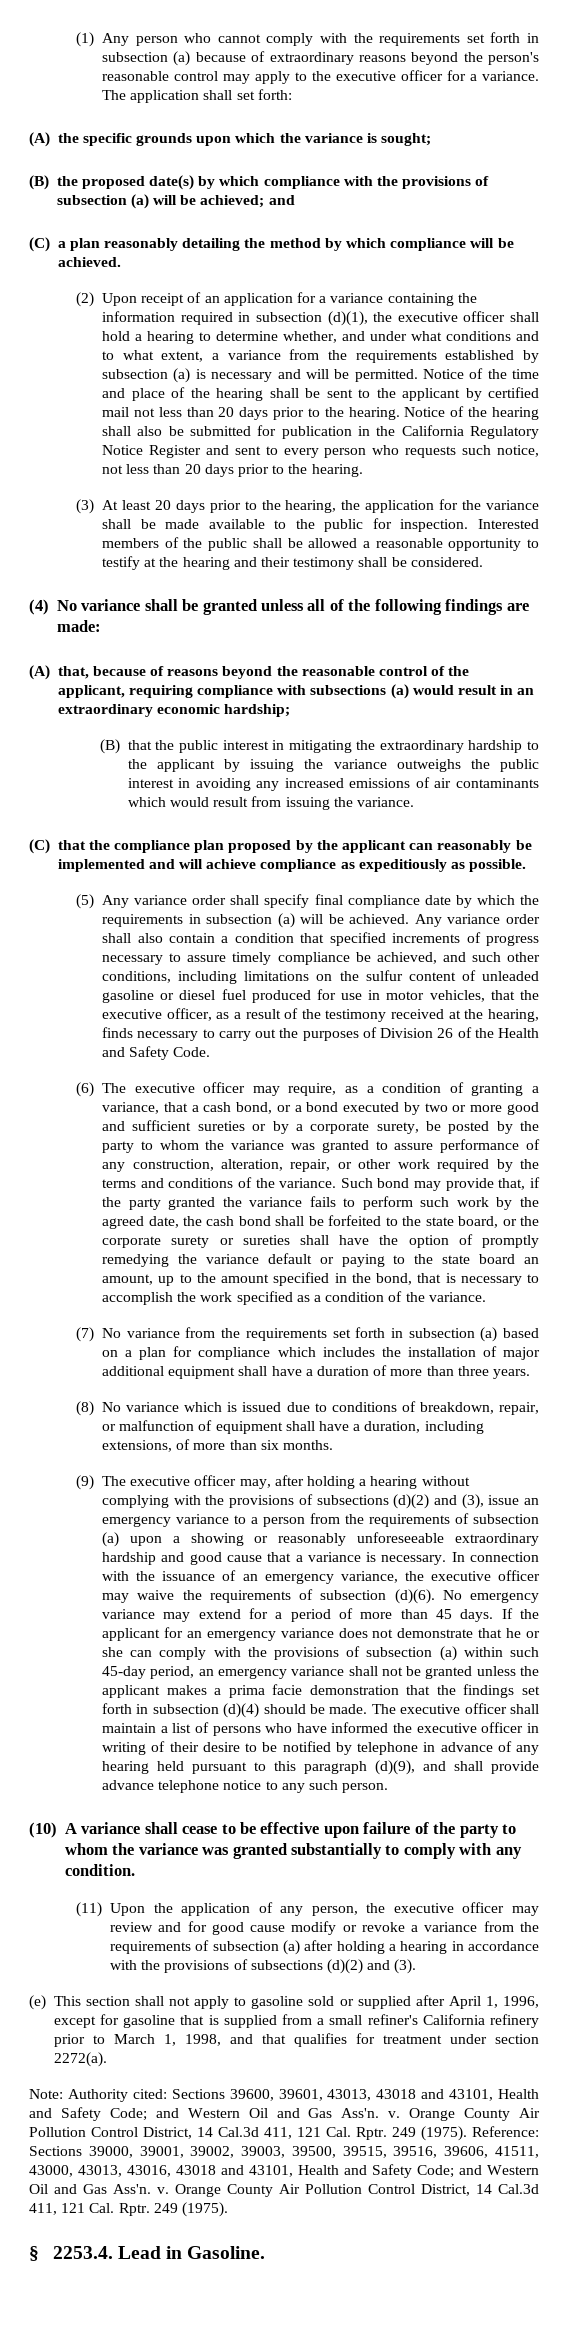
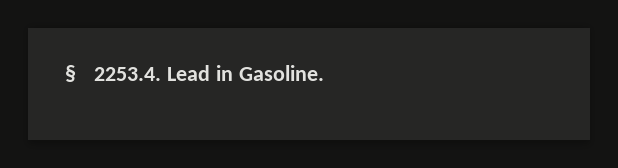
[76,32,540,47] [102,51,539,66] [102,70,539,84] [102,89,292,103] [29,132,432,147] [29,175,490,190] [56,194,295,209] [29,237,514,252] [57,257,121,267] [76,292,477,307] [102,311,539,326] [102,331,539,344] [102,349,539,363] [102,368,539,383] [102,387,539,401] [102,406,539,420] [102,425,539,439] [102,445,539,458] [102,464,363,477] [76,499,539,514] [102,518,539,532] [102,537,539,551] [102,556,483,570] [29,599,529,615] [56,620,101,632] [29,665,470,680] [57,684,535,699] [57,704,291,717] [100,739,539,754] [127,759,539,772] [127,777,539,791] [127,796,414,810] [29,839,532,854] [57,859,527,872] [76,894,540,909] [102,913,540,928] [102,932,539,946] [102,952,540,965] [102,970,539,984] [102,989,539,1003] [102,1008,539,1022] [102,1027,539,1041] [102,1046,211,1060] [76,1082,540,1097] [102,1102,539,1115] [102,1120,539,1134] [102,1139,540,1153] [102,1159,539,1172] [102,1177,540,1191] [102,1196,539,1210] [102,1215,539,1229] [102,1234,539,1248] [102,1253,539,1267] [102,1272,539,1286] [102,1291,486,1305] [76,1327,539,1342] [102,1346,540,1360] [102,1365,530,1379] [76,1401,539,1416] [102,1420,484,1434] [102,1439,334,1452] [76,1475,470,1490] [102,1494,539,1509] [102,1513,540,1527] [102,1532,539,1547] [102,1552,540,1565] [102,1570,540,1584] [102,1589,539,1604] [102,1608,539,1622] [102,1627,540,1641] [102,1646,539,1661] [102,1666,539,1679] [102,1684,540,1698] [102,1703,539,1718] [102,1722,539,1736] [102,1741,539,1755] [102,1760,540,1775] [102,1780,389,1793] [29,1822,517,1838] [64,1843,522,1859] [64,1864,135,1876] [76,1902,539,1917] [110,1921,540,1935] [110,1940,539,1955] [110,1959,417,1974] [29,1995,540,2010] [53,2014,539,2028] [53,2033,539,2047] [53,2052,107,2067] [29,2089,539,2102] [29,2107,540,2121] [29,2126,539,2141] [29,2146,539,2158] [29,2164,539,2178] [29,2184,539,2197] [29,2202,228,2217] (1) Any person who cannot comply with the requirements set forth in subsection (a) because of extraordinary reasons beyond the person's reasonable control may apply to the executive officer for a variance. The application shall set forth: // (A) the specific grounds upon which the variance is sought; // (B) the proposed date(s) by which compliance with the provisions of subsection (a) will be achieved; and // (C) a plan reasonably detailing the method by which compliance will be achieved. // (2) Upon receipt of an application for a variance containing the information required in subsection (d)(1), the executive officer shall hold a hearing to determine whether, and under what conditions and to what extent, a variance from the requirements established by subsection (a) is necessary and will be permitted. Notice of the time and place of the hearing shall be sent to the applicant by certified mail not less than 20 days prior to the hearing. Notice of the hearing shall also be submitted for publication in the California Regulatory Notice Register and sent to every person who requests such notice, not less than 20 days prior to the hearing. // (3) At least 20 days prior to the hearing, the application for the variance shall be made available to the public for inspection. Interested members of the public shall be allowed a reasonable opportunity to testify at the hearing and their testimony shall be considered. // (4) No variance shall be granted unless all of the following findings are made: // (A) that, because of reasons beyond the reasonable control of the applicant, requiring compliance with subsections (a) would result in an extraordinary economic hardship; // (B) that the public interest in mitigating the extraordinary hardship to the applicant by issuing the variance outweighs the public interest in avoiding any increased emissions of air contaminants which would result from issuing the variance. // (C) that the compliance plan proposed by the applicant can reasonably be implemented and will achieve compliance as expeditiously as possible. // (5) Any variance order shall specify final compliance date by which the requirements in subsection (a) will be achieved. Any variance order shall also contain a condition that specified increments of progress necessary to assure timely compliance be achieved, and such other conditions, including limitations on the sulfur content of unleaded gasoline or diesel fuel produced for use in motor vehicles, that the executive officer, as a result of the testimony received at the hearing, finds necessary to carry out the purposes of Division 26 of the Health and Safety Code. // (6) The executive officer may require, as a condition of granting a variance, that a cash bond, or a bond executed by two or more good and sufficient sureties or by a corporate surety, be posted by the party to whom the variance was granted to assure performance of any construction, alteration, repair, or other work required by the terms and conditions of the variance. Such bond may provide that, if the party granted the variance fails to perform such work by the agreed date, the cash bond shall be forfeited to the state board, or the corporate surety or sureties shall have the option of promptly remedying the variance default or paying to the state board an amount, up to the amount specified in the bond, that is necessary to accomplish the work specified as a condition of the variance. // (7) No variance from the requirements set forth in subsection (a) based on a plan for compliance which includes the installation of major additional equipment shall have a duration of more than three years. // (8) No variance which is issued due to conditions of breakdown, repair, or malfunction of equipment shall have a duration, including extensions, of more than six months. // (9) The executive officer may, after holding a hearing without complying with the provisions of subsections (d)(2) and (3), issue an emergency variance to a person from the requirements of subsection (a) upon a showing or reasonably unforeseeable extraordinary hardship and good cause that a variance is necessary. In connection with the issuance of an emergency variance, the executive officer may waive the requirements of subsection (d)(6). No emergency variance may extend for a period of more than 45 days. If the applicant for an emergency variance does not demonstrate that he or she can comply with the provisions of subsection (a) within such 45-day period, an emergency variance shall not be granted unless the applicant makes a prima facie demonstration that the findings set forth in subsection (d)(4) should be made. The executive officer shall maintain a list of persons who have informed the executive officer in writing of their desire to be notified by telephone in advance of any hearing held pursuant to this paragraph (d)(9), and shall provide advance telephone notice to any such person. // (10) A variance shall cease to be effective upon failure of the party to whom the variance was granted substantially to comply with any condition. // (11) Upon the application of any person, the executive officer may review and for good cause modify or revoke a variance from the requirements of subsection (a) after holding a hearing in accordance with the provisions of subsections (d)(2) and (3). // (e) This section shall not apply to gasoline sold or supplied after April 1, 1996, except for gasoline that is supplied from a small refiner's California refinery prior to March 1, 1998, and that qualifies for treatment under section 2272(a). // Note: Authority cited: Sections 39600, 39601, 43013, 43018 and 43101, Health and Safety Code; and Western Oil and Gas Ass'n. v. Orange County Air Pollution Control District, 14 Cal.3d 411, 121 Cal. Rptr. 249 (1975). Reference: Sections 39000, 39001, 39002, 39003, 39500, 39515, 39516, 39606, 41511, 43000, 43013, 43016, 43018 and 43101, Health and Safety Code; and Western Oil and Gas Ass'n. v. Orange County Air Pollution Control District, 14 Cal.3d 411, 121 Cal. Rptr. 249 (1975). // -> (65, 73) none

